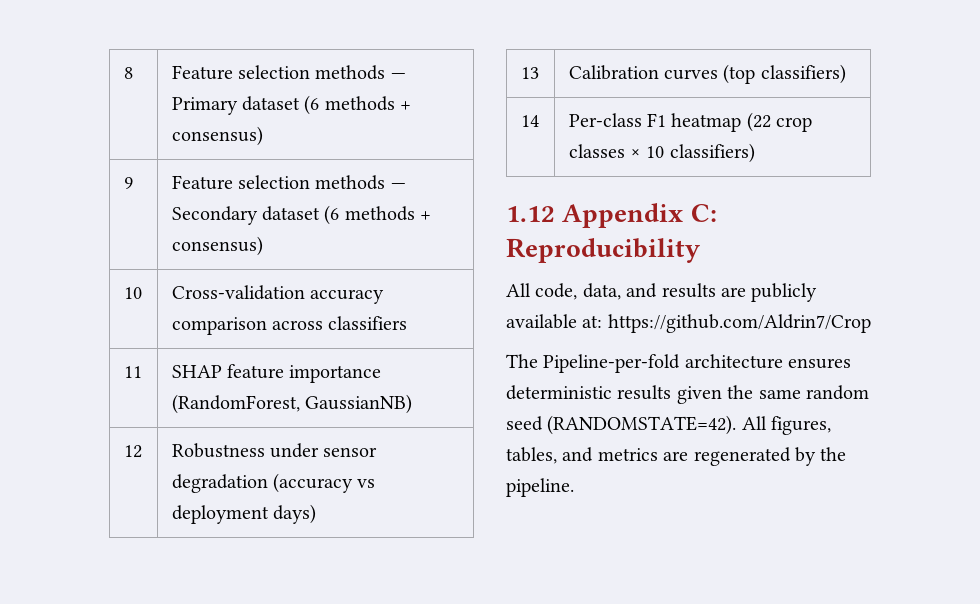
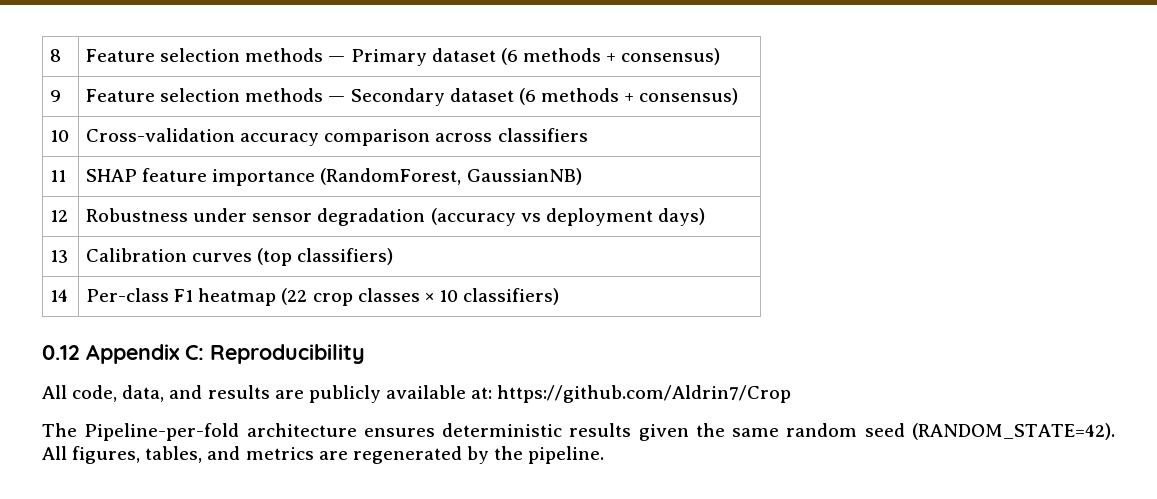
[506,206,555,222] 1.12 -> [42,345,80,360] 0.12
[547,415,737,435] (RANDOMSTATE=42). -> [912,423,1116,440] (RANDOM_STATE=42).

